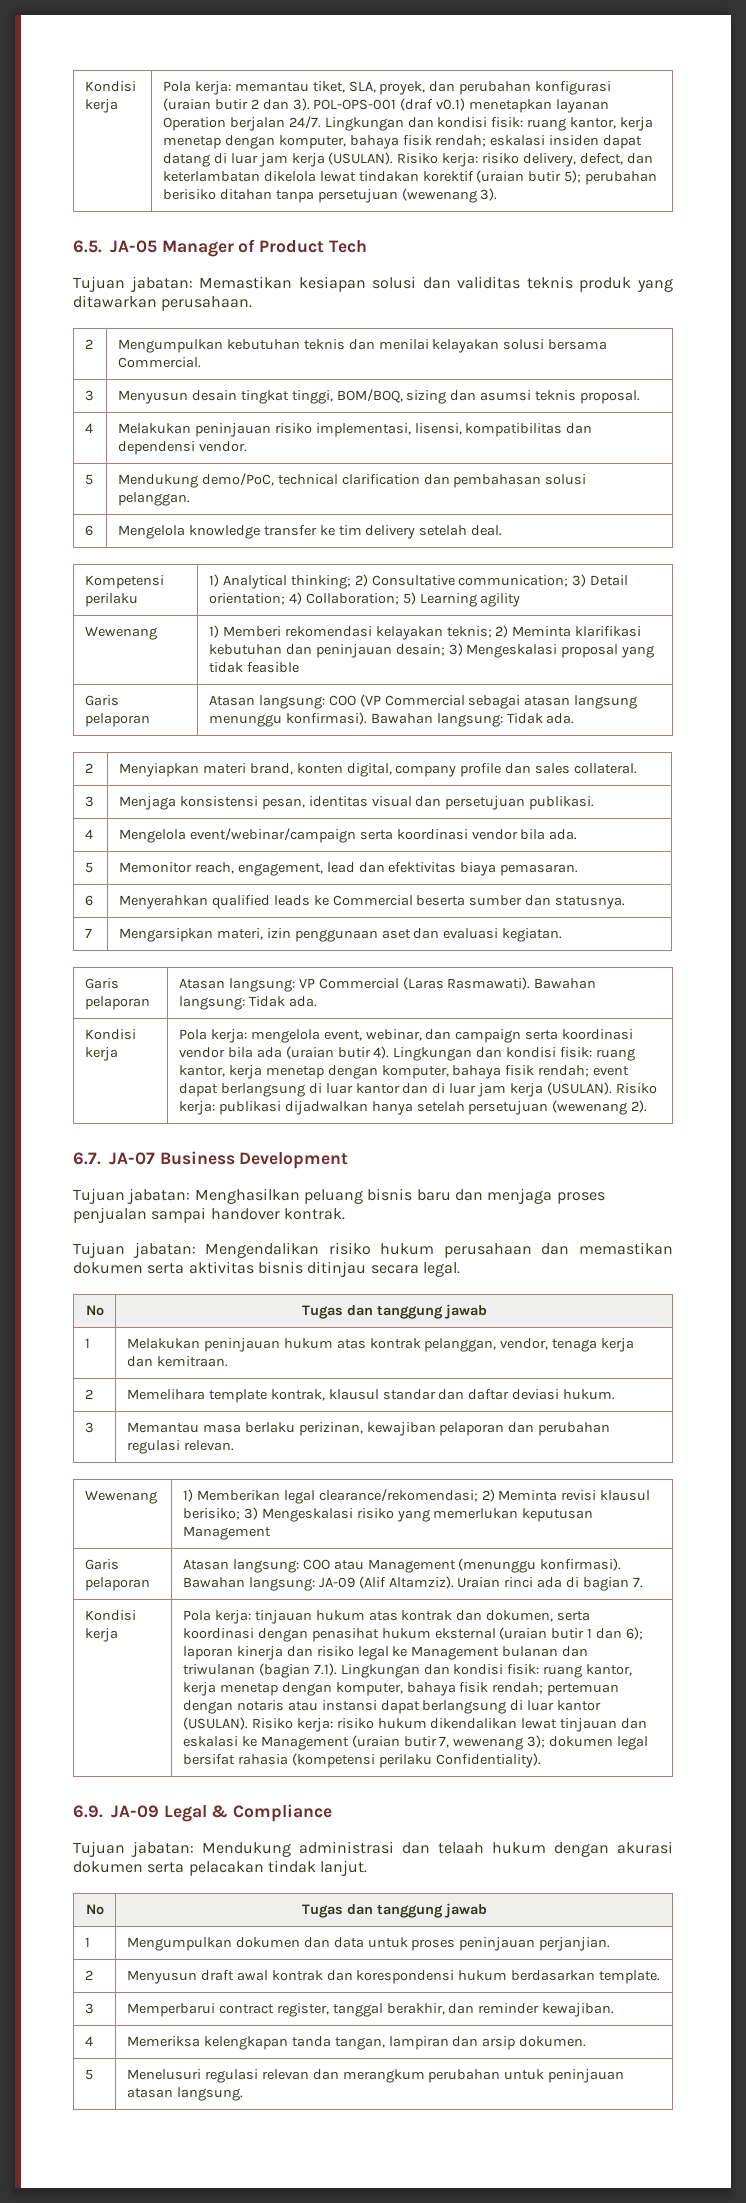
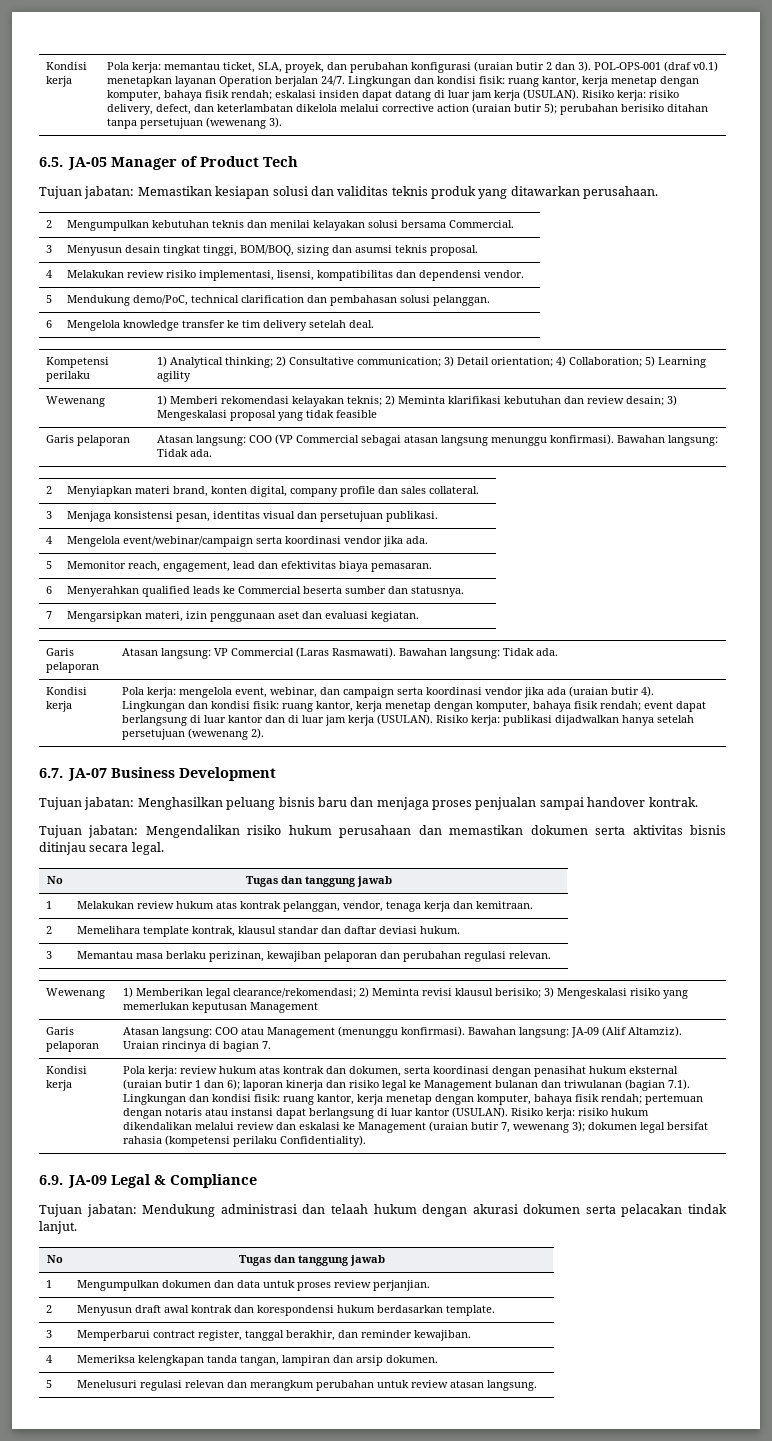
[312,81,345,93] tiket, -> [223,62,256,73] ticket,
[319,171,474,182] lewat tindakan korektif -> [340,104,470,112] melalui corrective action
[194,423,271,437] peninjauan -> [127,270,165,278] review
[315,644,392,658] peninjauan -> [587,396,625,404] review
[520,829,546,840] bila -> [383,536,404,547] jika
[227,1047,253,1058] bila -> [524,687,545,698] jika
[203,1338,280,1352] peninjauan -> [137,901,175,909] review
[504,1577,563,1588] rinci ada -> [162,1041,207,1052] rincinya
[254,1610,312,1624] tinjauan -> [180,1066,218,1074] review
[521,1718,618,1732] lewat tinjauan -> [195,1122,275,1130] melalui review
[459,1937,536,1951] peninjauan -> [334,1280,372,1288] review
[548,2069,625,2083] peninjauan -> [411,1380,449,1388] review

